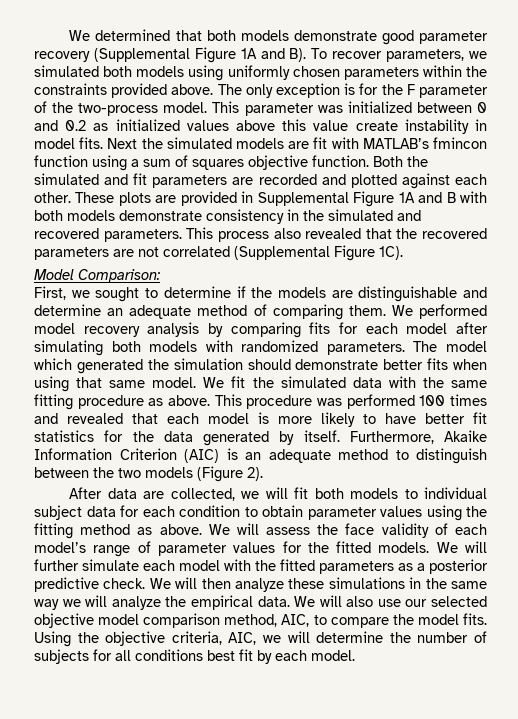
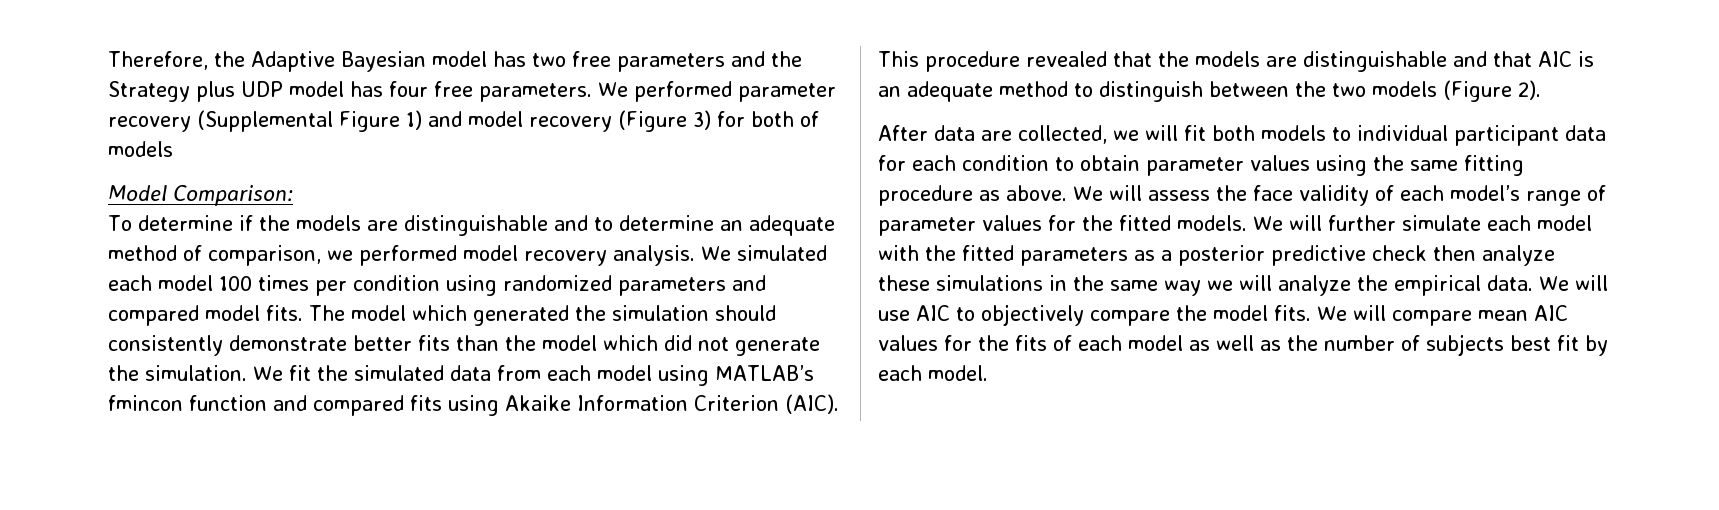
[69,29,488,45] [34,47,488,63] [34,65,487,81] [34,83,488,98] [34,101,487,116] [34,119,487,134] [34,137,487,149] [34,155,428,171] [34,173,487,189] [34,191,487,207] [34,209,421,224] [34,227,487,242] [34,245,403,261] [34,269,160,283] [34,286,159,302] We determined that both models demonstrate good parameter recovery (Supplemental Figure 1A and B). To recover parameters, we simulated both models using uniformly chosen parameters within the constraints provided above. The only exception is for the F parameter of the two-process model. This parameter was initialized between 0 and 0.2 as initialized values above this value create instability in model fits. Next the simulated models are fit with MATLAB’s fmincon function using a sum of squares objective function. Both the simulated and fit parameters are recorded and plotted against each other. These plots are provided in Supplemental Figure 1A and B with both models demonstrate consistency in the simulated and recovered parameters. This process also revealed that the recovered parameters are not correlated (Supplemental Figure 1C). // Model Comparison: // First, we sought to -> [108,51,802,72] [108,81,836,102] [108,110,819,132] [108,141,173,157] [108,185,293,206] [108,215,132,231] Therefore, the Adaptive Bayesian model has two free parameters and the Strategy plus UDP model has four free parameters. We performed parameter recovery (Supplemental Figure 1) and model recovery (Figure 3) for both of models // Model Comparison: // To
(487, 292) none -> [593,217,613,231] to
[272,304,487,320] [34,322,489,338] [34,340,405,356] comparing them. We performed model recovery analysis by comparing fits for each model after simulating both models with randomized parameters. -> [208,245,827,266] [108,275,766,296] [108,305,303,326] comparison, we performed model recovery analysis. We simulated each model 100 times per condition using randomized parameters and compared model fits.
(291, 364) none -> [108,335,223,356] consistently
[453,359,487,370] [34,376,197,392] when using that same model. -> [456,335,820,356] [108,365,247,381] than the model which did not generate the simulation.
[388,376,487,388] [34,394,487,410] [34,412,487,427] [34,430,487,446] [34,448,219,463] with the same fitting procedure as above. This procedure was performed 100 times and revealed that each model is more likely to have better fit statistics for the data generated by itself. Furthermore, Akaike Information Criterion (AIC) -> [496,365,814,386] [108,394,839,416] [878,51,1572,72] from each model using MATLAB’s fmincon function and compared fits using Akaike Information Criterion (AIC). This procedure revealed that the models are distinguishable and that AIC
[34,505,82,520] subject -> [1454,125,1559,146] participant
[34,523,131,539] fitting method -> [1410,155,1524,176] [878,185,973,206] same fitting procedure
[103,577,198,589] check. We will -> [1372,245,1427,261] check
[346,596,487,607] [34,613,487,628] [34,631,384,647] also use our selected objective model comparison method, AIC, to compare the model fits. Using the objective criteria, AIC, we will determine -> [878,304,1568,326] [878,335,1281,351] use AIC to objectively compare the model fits. We will compare mean AIC values for the fits of each model as well as
[93,649,203,661] for all conditions -> (1504, 345) none

